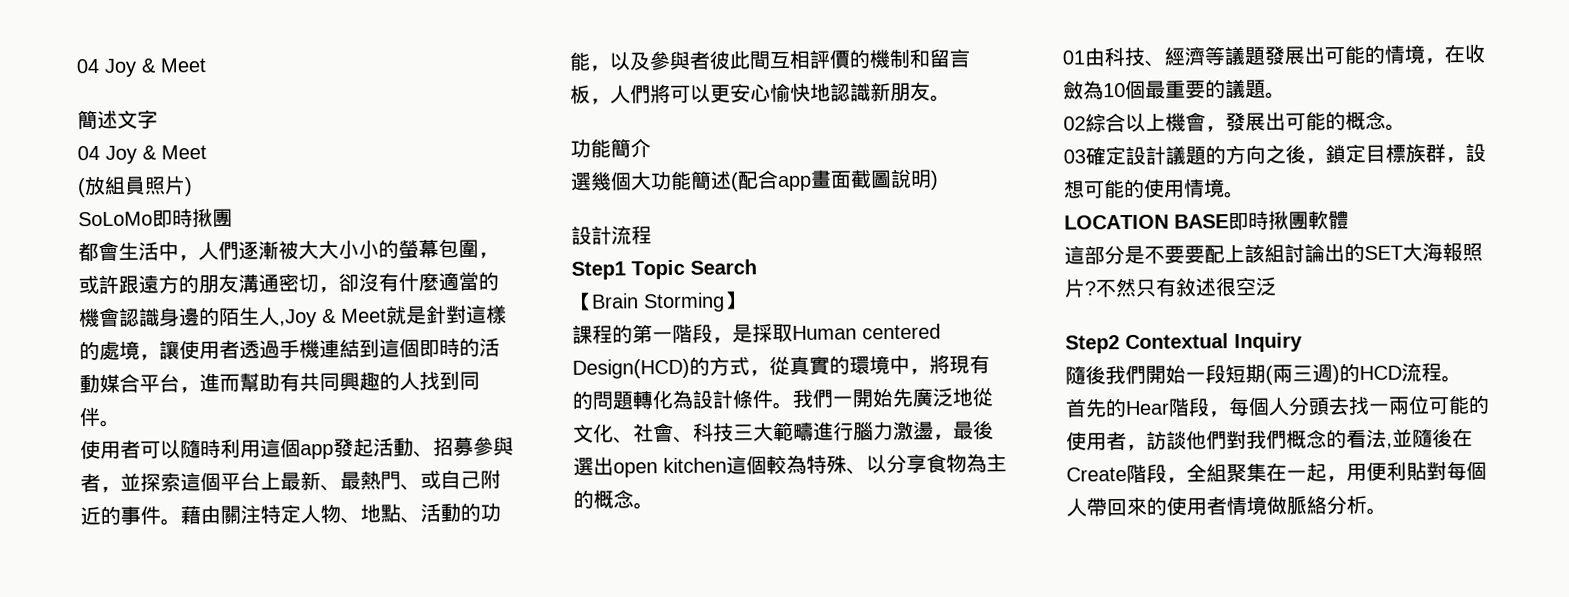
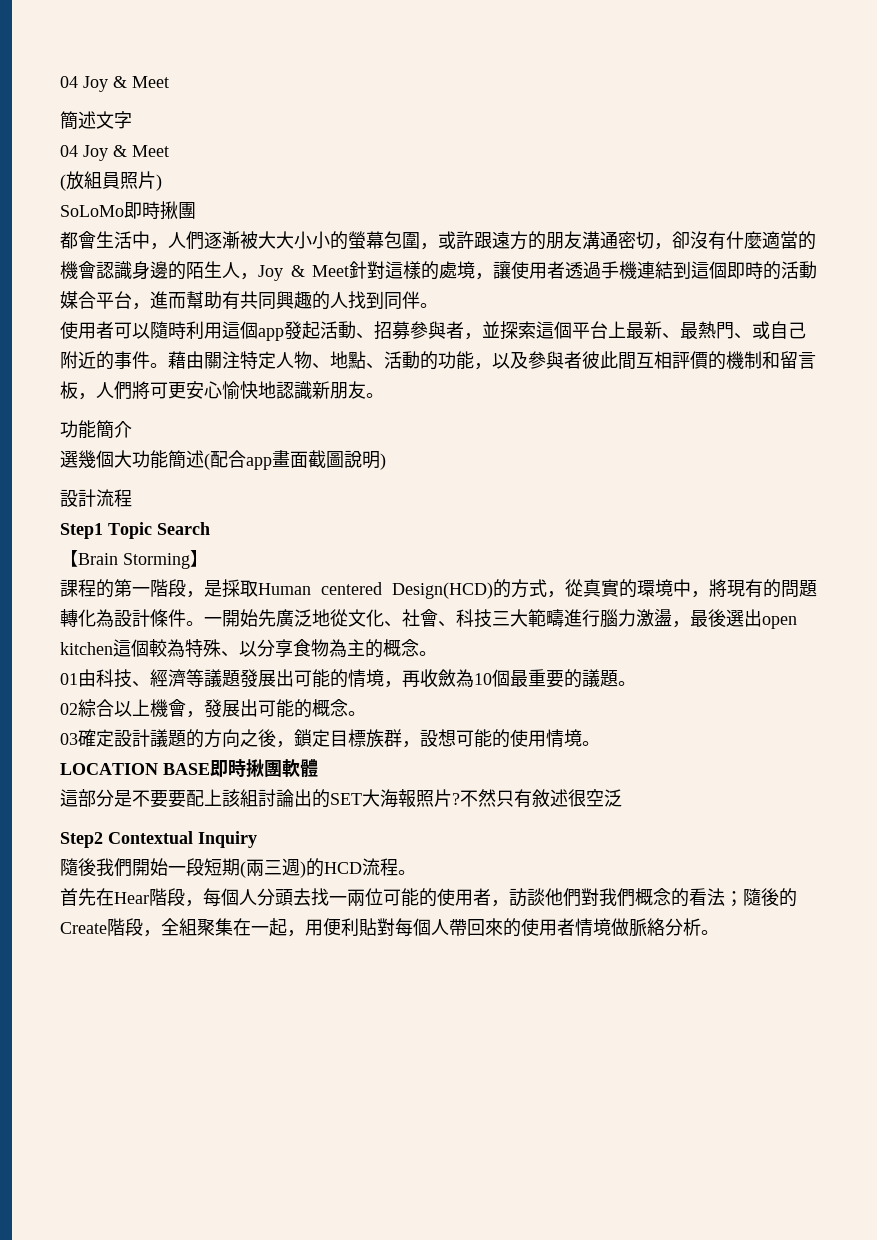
[279,305,427,328] ,Joy & Meet就是 -> [240,265,349,281] ，Joy & Meet
[690,83,711,103] 以 -> (168, 390) none
[792,388,833,408] 我們 -> (204, 623) none
[1444,44,1465,64] 在 -> [402,670,420,688] 再
[1105,398,1127,418] 的 -> [96,888,114,906] 在
[1386,428,1473,449] ,並隨後在 -> [725,888,797,907] ；隨後的

